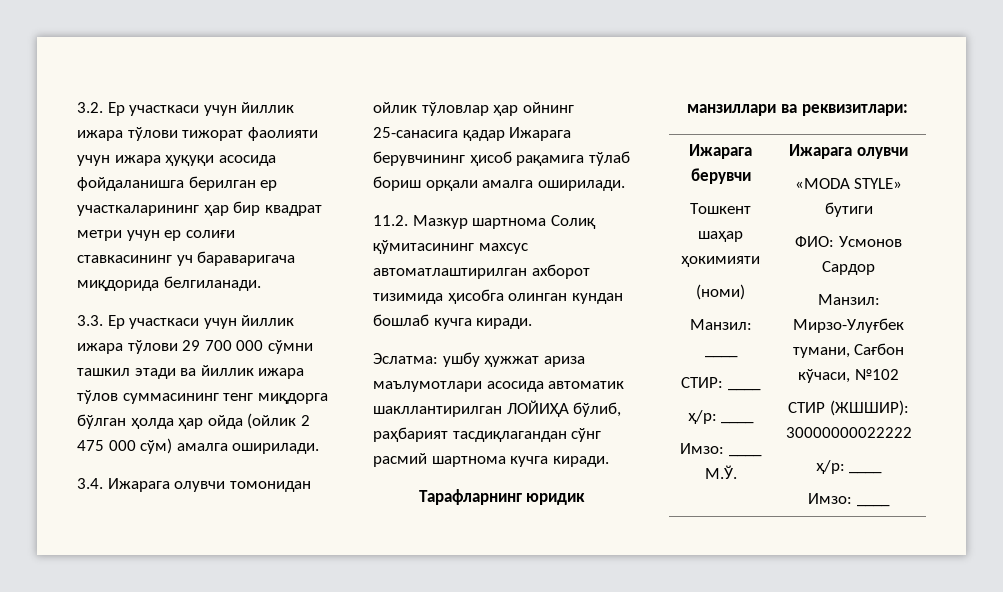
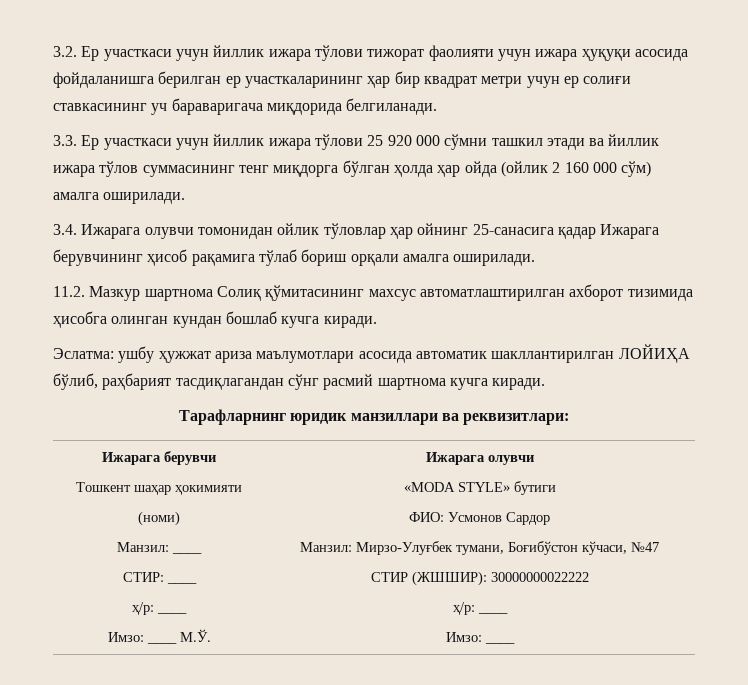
[182,340,232,351] 29 700 -> [367,135,412,146] 25 920
[77,440,104,451] 475 -> [564,162,589,173] 160
[854,343,905,355] [798,369,899,383] Сағбон кўчаси, №102 -> [508,541,659,555] Боғибўстон кўчаси, №47

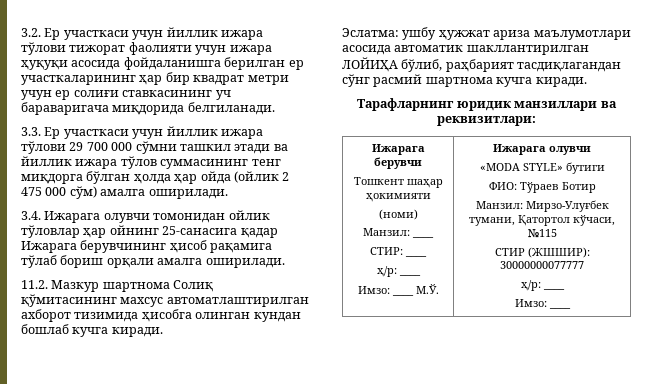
[367,135,412,146] 25 920 -> [69,142,108,151] 29 700
[564,162,589,173] 160 -> [21,187,42,196] 475
[448,512,550,525] Усмонов Сардор -> [519,182,596,193] Тўраев Ботир
[508,541,659,555] Боғибўстон кўчаси, №47 -> [518,215,615,226] [527,229,557,238] Қатортол кўчаси, №115
[490,572,589,582] 30000000022222 -> [500,261,584,269] 30000000077777

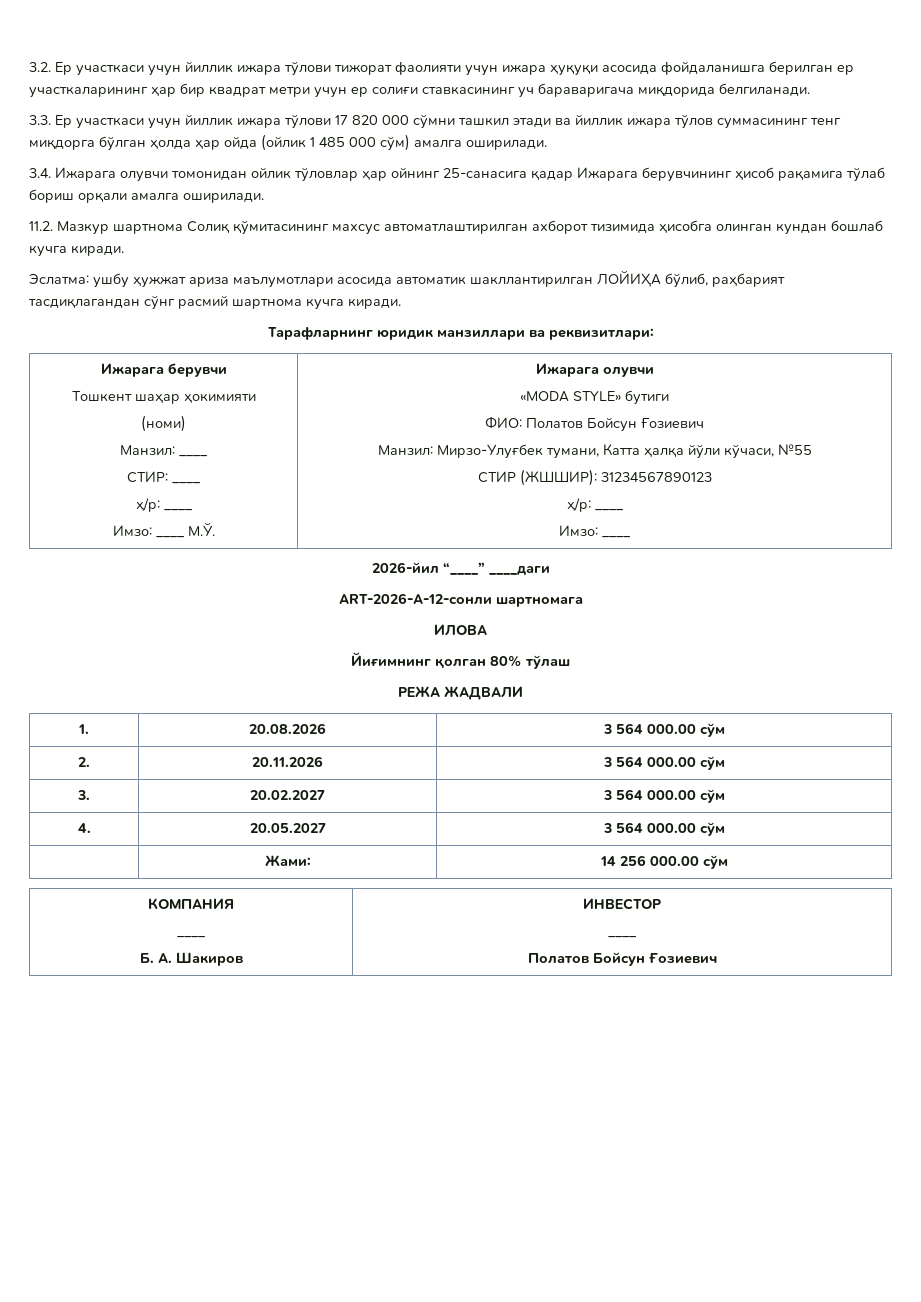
[69,142,108,151] 29 700 -> [335,115,378,125] 17 820
[282,172,290,181] [21,187,42,196] 2 475 -> [310,137,345,147] 1 485
[519,182,596,193] Тўраев Ботир -> [526,417,704,432] Полатов Бойсун Ғозиевич
[518,215,615,226] [527,229,557,238] Қатортол кўчаси, №115 -> [602,444,812,459] Катта ҳалқа йўли кўчаси, №55
[500,261,584,269] [520,280,565,291] [514,299,547,307] [548,307,571,309] 30000000077777 // ҳ/р: ____ // Имзо: ____ -> [600,472,712,482] [566,498,624,512] [559,525,598,536] [602,536,631,538] [371,562,550,576] [338,593,583,607] [434,624,487,636] [351,652,570,669] [398,686,523,700] [78,724,89,734] [249,723,326,734] [602,723,725,737] [78,757,90,767] [252,756,323,767] [602,756,725,770] [77,790,90,800] [250,790,325,800] [602,789,725,803] [77,823,91,833] [249,823,326,833] [602,822,725,836] [264,855,311,867] [599,855,728,869] [148,898,234,910] [177,936,206,938] [139,952,243,966] [583,898,661,910] [608,936,637,938] [527,952,717,966] 31234567890123 // ҳ/р: ____ // Имзо: ____ // 2026-йил “____” ____даги // ART-2026-A-12-сонли шартномага // ИЛОВА // Йиғимнинг қолган 80% тўлаш // РЕЖА ЖАДВАЛИ // 1. | 20.08.2026 | 3 564 000.00 сўм // 2. | 20.11.2026 | 3 564 000.00 сўм // 3. | 20.02.2027 | 3 564 000.00 сўм // 4. | 20.05.2027 | 3 564 000.00 сўм // | Жами: | 14 256 000.00 сўм // КОМПАНИЯ // ____ // Б. А. Шакиров | ИНВЕСТОР // ____ // Полатов Бойсун Ғозиевич

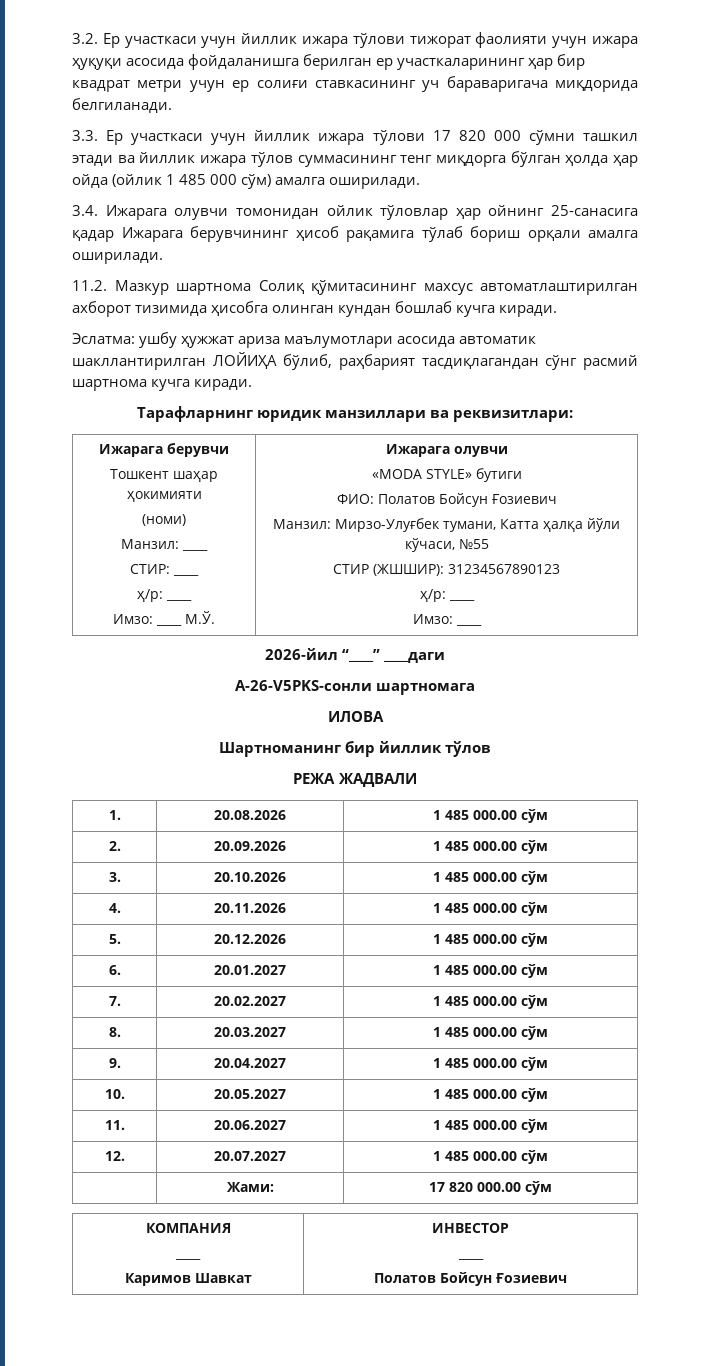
[338,593,492,605] ART-2026-A-12-сонли -> [234,680,372,691] А-26-V5PKS-сонли
[351,652,570,669] Йиғимнинг қолган 80% тўлаш -> [218,741,492,757] Шартноманинг бир йиллик тўлов
[602,723,643,734] 3 564 -> [433,810,469,820] 1 485
[252,756,323,767] [602,756,643,767] 20.11.2026 | 3 564 -> [214,841,286,851] [433,841,469,851] 20.09.2026 | 1 485
[250,790,325,800] [602,789,643,800] 20.02.2027 | 3 564 -> [214,872,286,882] [433,872,469,882] 20.10.2026 | 1 485
[249,823,326,833] [602,822,643,833] 20.05.2027 | 3 564 -> [214,903,286,913] [433,902,548,916] [108,934,121,944] [214,934,286,944] [433,933,548,947] [108,965,121,975] [214,965,286,975] [433,964,548,978] [108,996,121,1006] [214,996,286,1006] [433,995,548,1009] [108,1027,121,1037] [214,1027,286,1037] [433,1026,548,1040] [108,1058,121,1068] [214,1058,286,1068] [433,1057,548,1071] [104,1089,125,1099] [214,1089,286,1099] [433,1088,548,1102] [104,1120,125,1130] [214,1120,286,1130] [433,1119,548,1133] [104,1151,125,1161] [214,1151,286,1161] [433,1151,469,1161] 20.11.2026 | 1 485 000.00 сўм // 5. | 20.12.2026 | 1 485 000.00 сўм // 6. | 20.01.2027 | 1 485 000.00 сўм // 7. | 20.02.2027 | 1 485 000.00 сўм // 8. | 20.03.2027 | 1 485 000.00 сўм // 9. | 20.04.2027 | 1 485 000.00 сўм // 10. | 20.05.2027 | 1 485 000.00 сўм // 11. | 20.06.2027 | 1 485 000.00 сўм // 12. | 20.07.2027 | 1 485
[599,855,646,866] 14 256 -> [429,1182,473,1192] 17 820
[139,952,243,966] Б. А. Шакиров -> [124,1273,252,1286] Каримов Шавкат

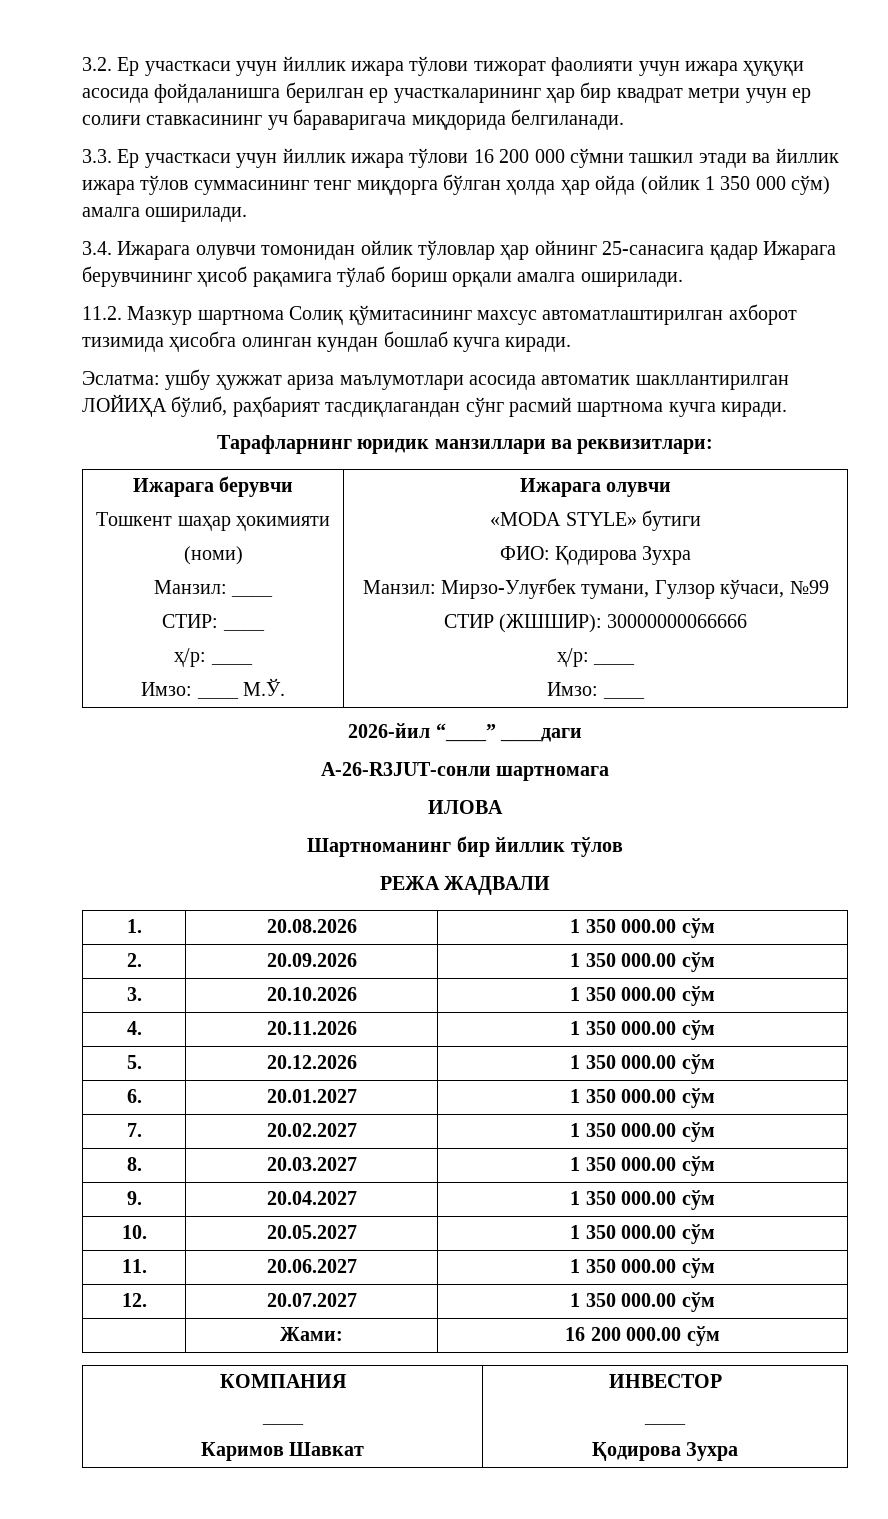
[432,130,486,141] 17 820 -> [473,149,530,163] 16 200
[179,174,207,185] 485 -> [720,176,751,190] 350
[377,493,557,507] Полатов Бойсун Ғозиевич -> [555,546,692,565] Қодирова Зухра
[500,518,620,532] [404,538,489,552] Катта ҳалқа йўли кўчаси, №55 -> [654,579,829,599] Гулзор кўчаси, №99
[448,564,560,574] 31234567890123 -> [607,614,748,628] 30000000066666
[234,680,372,691] А-26-V5PKS-сонли -> [320,762,491,776] А-26-R3JUT-сонли
[445,810,469,820] 485 -> [585,919,616,933] 350
[445,841,469,851] 485 -> [585,953,616,967] 350
[445,872,469,882] 485 -> [585,987,616,1001] 350
[445,903,469,913] 485 -> [585,1021,616,1035] 350
[445,934,469,944] 485 -> [585,1055,616,1069] 350
[445,965,469,975] 485 -> [585,1089,616,1103] 350
[445,996,469,1006] 485 -> [585,1123,616,1137] 350
[445,1027,469,1037] 485 -> [585,1157,616,1171] 350
[445,1058,469,1068] 485 -> [585,1191,616,1205] 350
[445,1089,469,1099] 485 -> [585,1225,616,1239] 350
[445,1120,469,1130] 485 -> [585,1259,616,1273] 350
[445,1151,469,1161] 485 -> [585,1293,616,1307] 350
[429,1182,473,1192] 17 820 -> [565,1327,621,1341] 16 200
[374,1272,567,1286] Полатов Бойсун Ғозиевич -> [591,1442,739,1461] Қодирова Зухра

